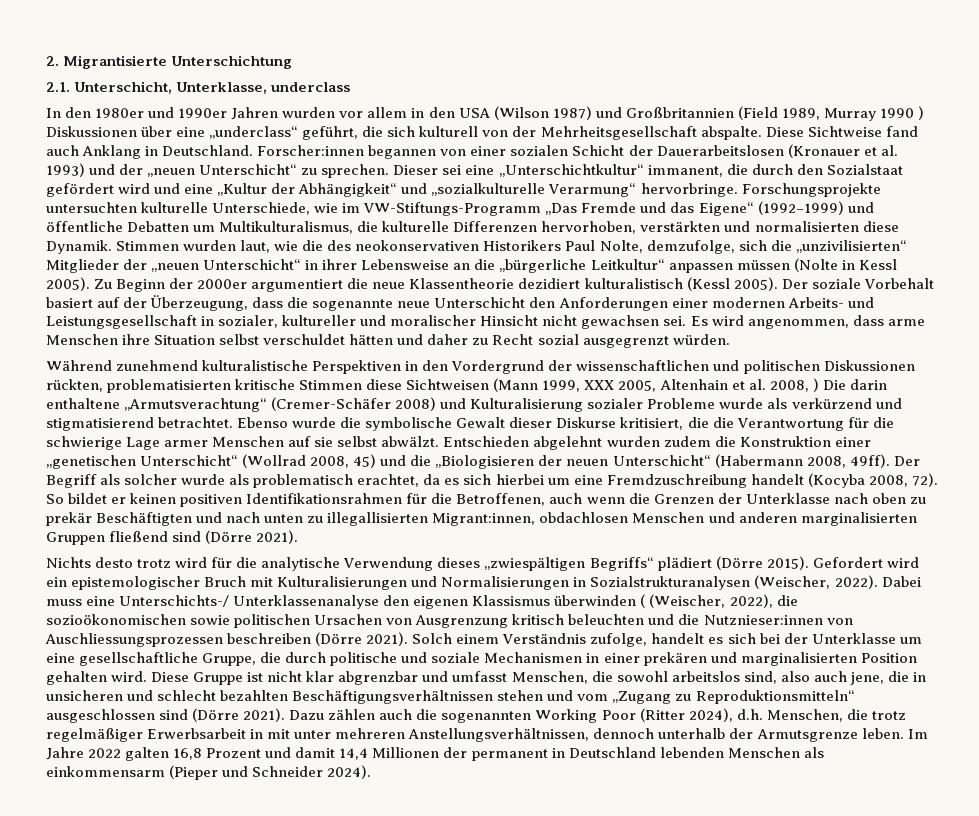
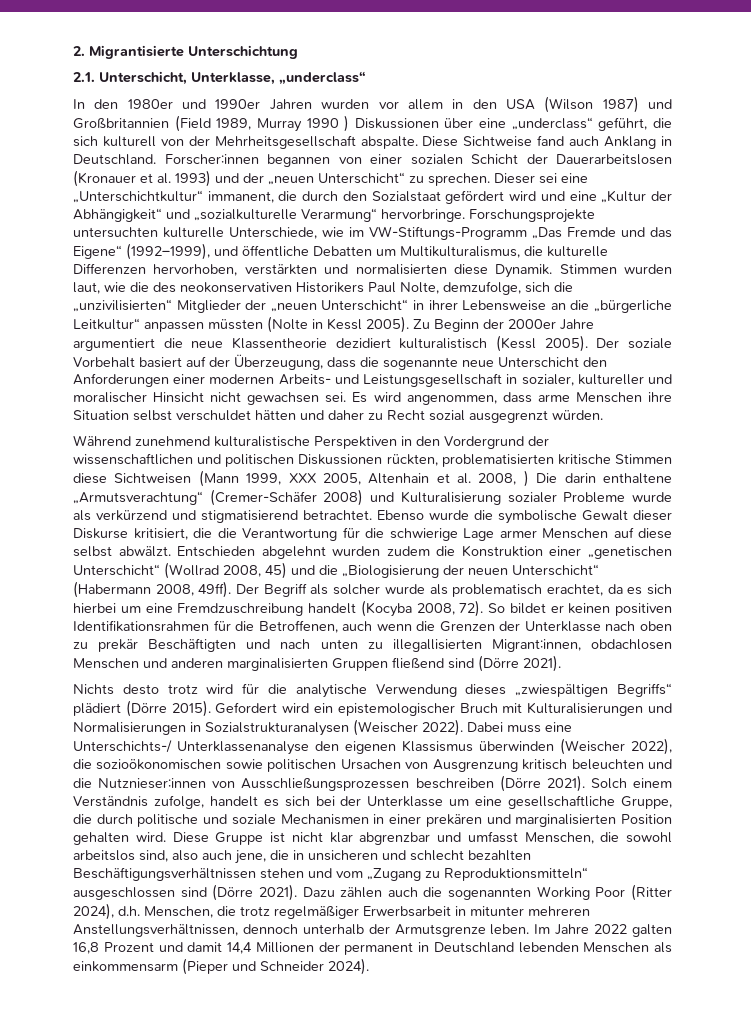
[271,82,351,92] underclass -> [279,71,366,85] „underclass“
[757,201,844,215] (1992–1999) -> [126,243,210,260] (1992–1999),
[736,260,790,270] müssen -> [208,319,263,330] müssten
(248, 284) none -> [560,319,594,330] Jahre
[314,437,334,447] sie -> [638,528,672,539] diese
[435,455,535,469] „Biologisieren -> [342,565,439,578] „Biologisierung
[754,575,831,589] (Weischer, -> [353,719,418,736] (Weischer
[640,594,726,608] ( (Weischer, -> [560,738,625,755] (Weischer
[45,633,223,647] Auschliessungsprozessen -> [241,778,410,791] Ausschließungsprozessen
[267,729,332,739] mit unter -> [470,906,524,916] mitunter

